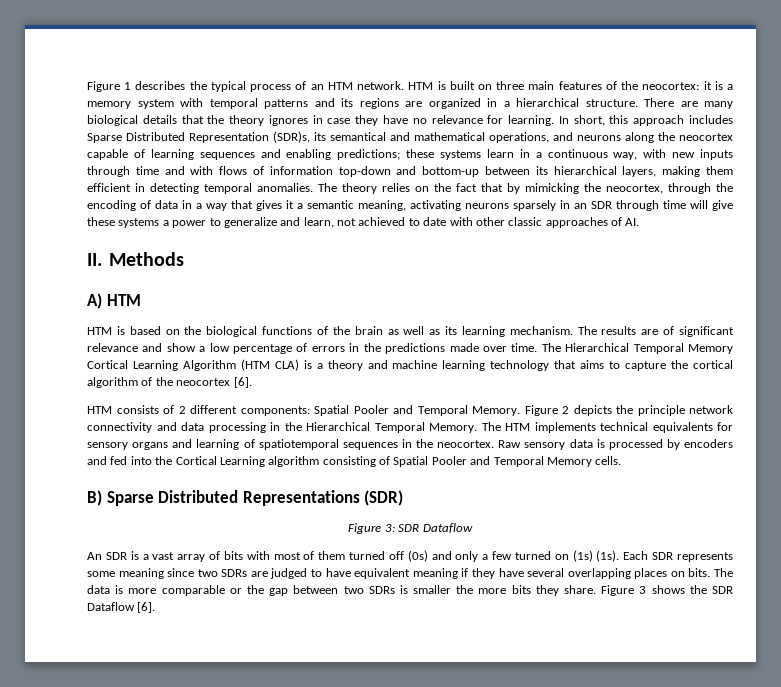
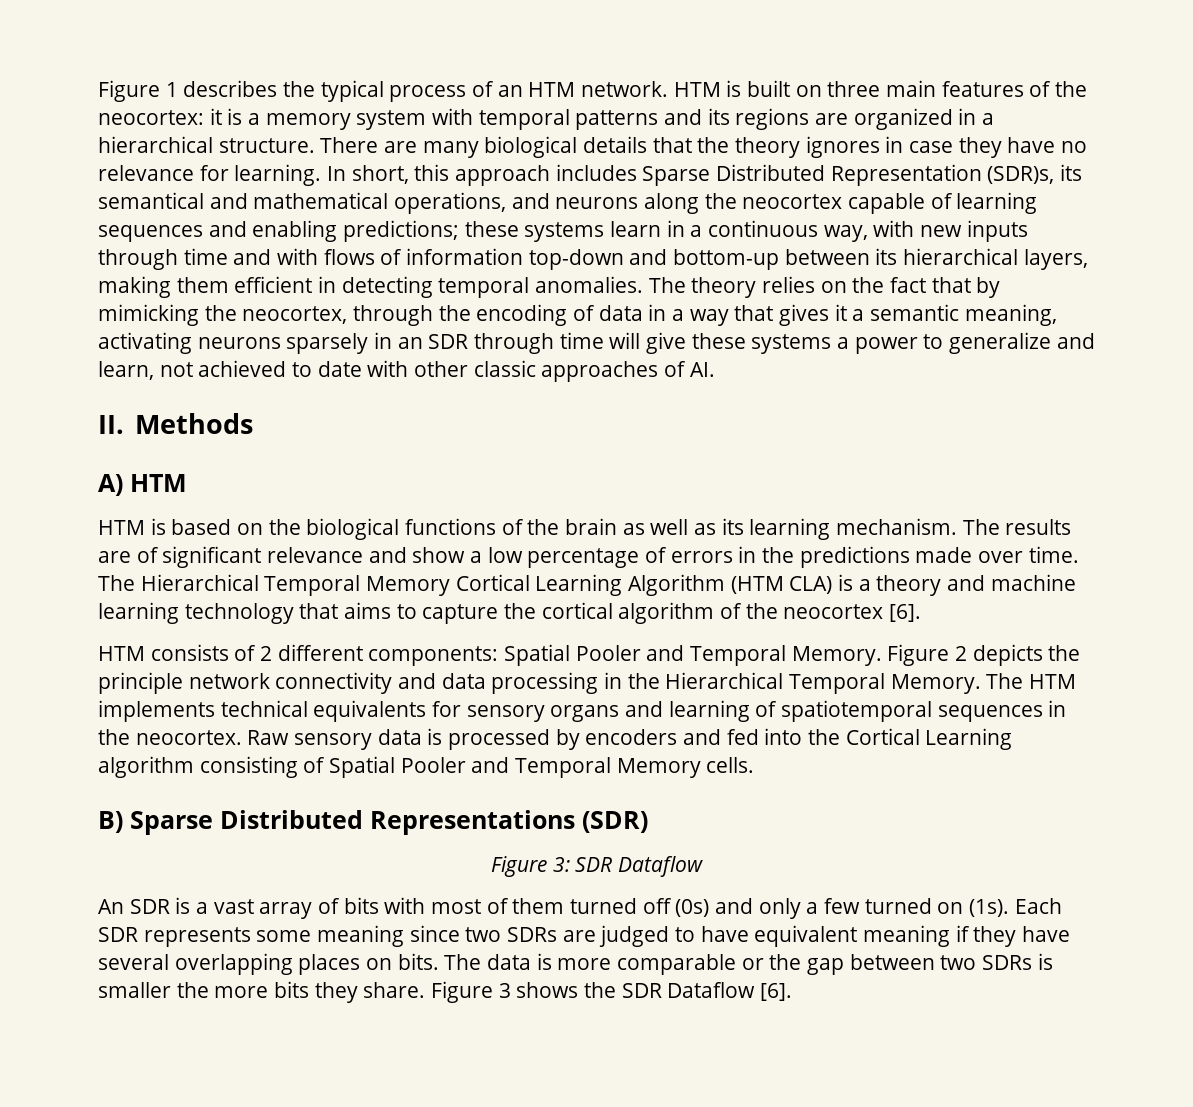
[572,550,593,562] (1s) -> (964, 908) none

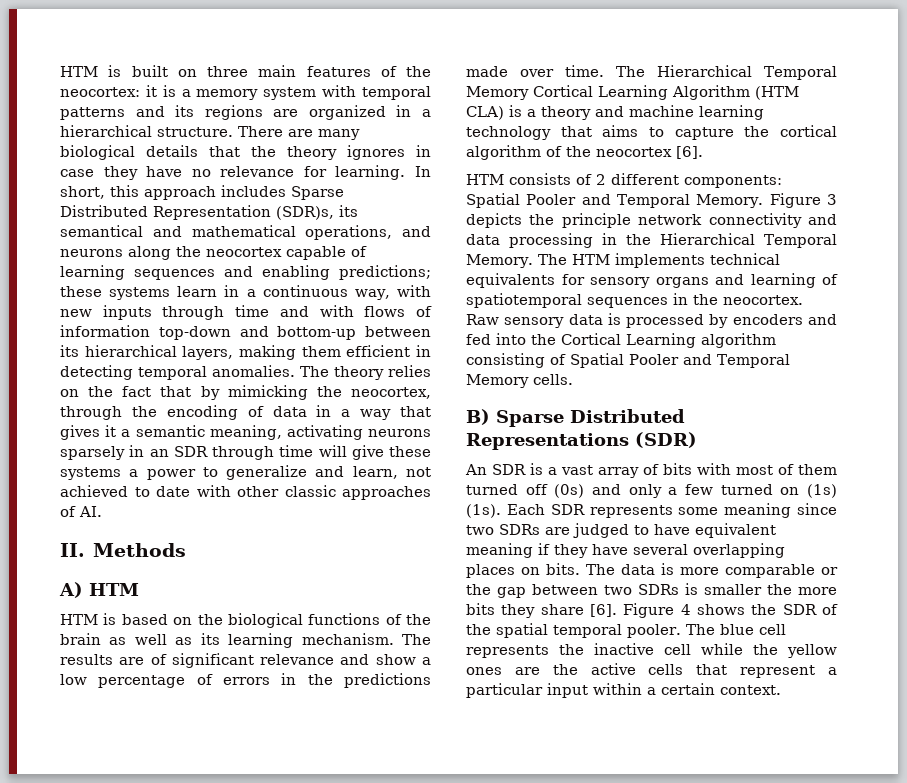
[98,80,669,102] Figure 1 describes the typical process of an HTM network. -> (60, 71) none
[955,646,968,661] 2 -> [827,194,837,205] 3
[490,856,704,877] // Figure 3: SDR Dataflow -> (697, 440) none
(964, 908) none -> [807,484,837,498] (1s)
[363,981,793,1003] share. Figure 3 shows the SDR Dataflow [6]. -> [540,603,838,618] [466,623,786,638] [466,643,837,658] [466,663,837,678] [466,683,781,698] share [6]. Figure 4 shows the SDR of the spatial temporal pooler. The blue cell represents the inactive cell while the yellow ones are the active cells that represent a particular input within a certain context.

